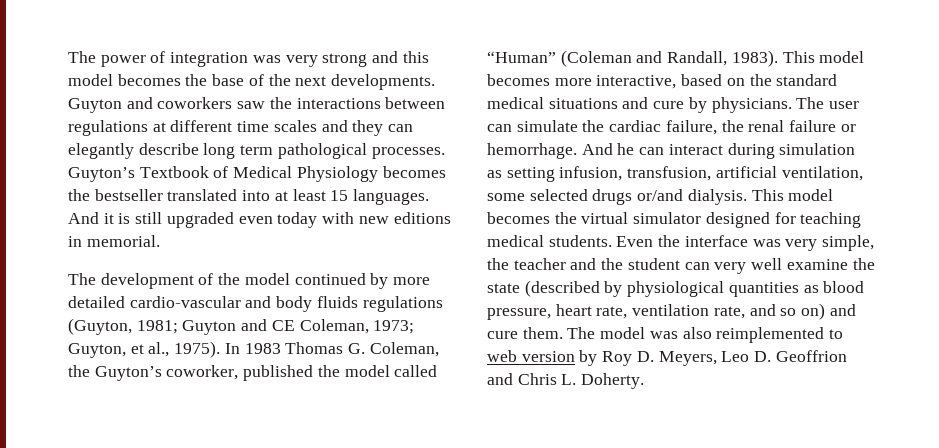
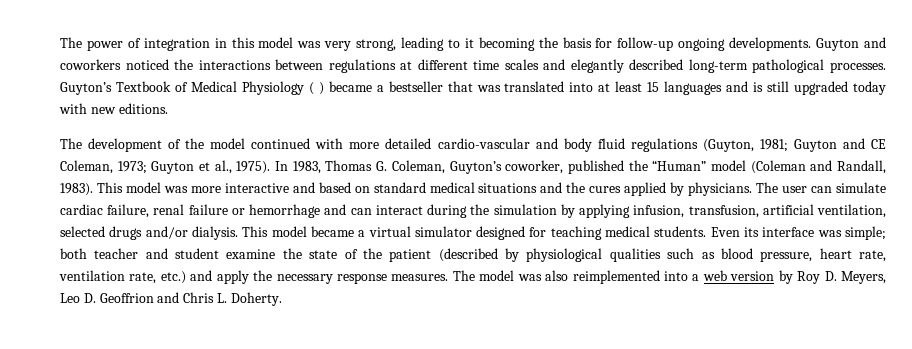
[252,51,429,67] [68,74,327,86] was very strong and this model becomes the base of the next -> [214,37,726,51] in this model was very strong, leading to it becoming the basis for follow-up ongoing
[237,101,266,109] saw -> [125,59,169,70] noticed
[352,120,414,136] [68,143,274,159] they can elegantly describe long term -> [570,59,748,73] elegantly described long-term
[382,166,446,178] [68,189,163,201] becomes the bestseller -> [308,81,501,95] ( ) became a bestseller that was
[353,189,430,205] [68,212,114,224] languages. And it -> [664,81,749,95] languages and
[238,216,273,224] even -> (849, 88) none
[393,212,451,224] [68,235,160,247] editions in memorial. -> [118,103,168,114] editions.
[370,273,389,289] by -> [315,138,344,149] with
[316,296,358,308] fluids -> [597,138,625,149] fluid
[68,343,126,358] Guyton, -> [151,161,195,174] Guyton
[244,343,281,354] 1983 -> [292,161,321,174] 1983,
[68,365,90,377] the -> (445, 167) none
[344,365,438,377] [487,51,556,63] model called “Human” -> [652,160,746,171] “Human” model
[487,74,677,89] becomes more interactive, -> [163,182,315,193] was more interactive and
[749,74,772,86] the -> (370, 189) none
[653,101,685,109] cure -> [566,182,667,196] the cures applied
[582,120,605,132] the -> (887, 187) none
[721,120,744,132] the -> (150, 211) none
[487,143,856,159] [487,167,555,182] hemorrhage. And he can interact during simulation as setting -> [249,204,631,218] hemorrhage and can interact during the simulation by applying
[487,193,525,201] some -> (887, 211) none
[637,189,684,201] or/and -> [145,226,188,239] and/or
[487,212,577,224] becomes the -> [310,226,366,237] became a
[658,235,681,247] the -> [744,227,760,237] its
[785,235,875,251] [487,258,875,274] [487,283,520,293] very simple, the teacher and the student can very well examine the state -> [844,226,886,240] [60,248,432,262] simple; both teacher and student examine the state of the patient
[728,282,799,297] quantities -> [609,248,695,262] qualities such
[749,303,856,320] [487,327,563,339] and so on) and cure them. -> [160,270,449,284] etc.) and apply the necessary response measures.
[829,329,844,339] to -> [664,271,700,281] into a

